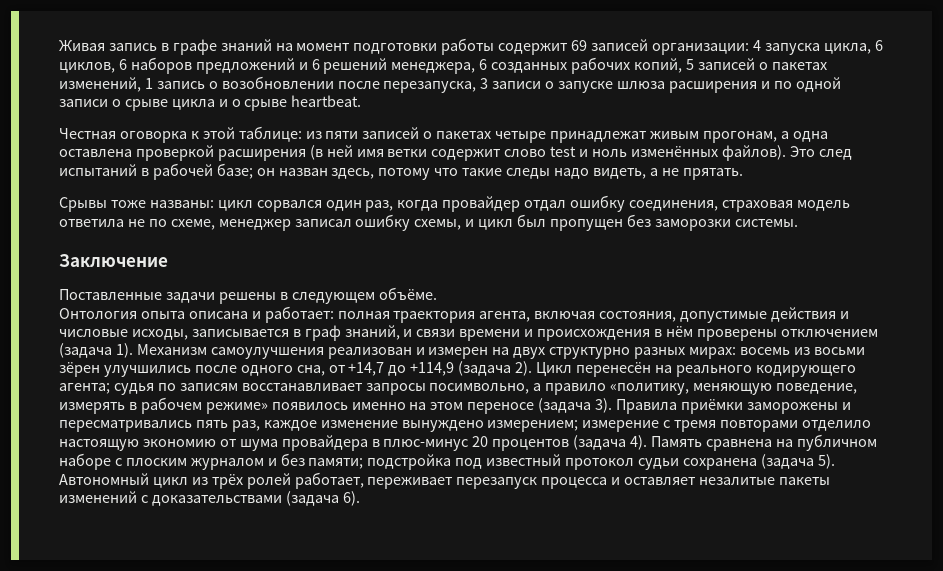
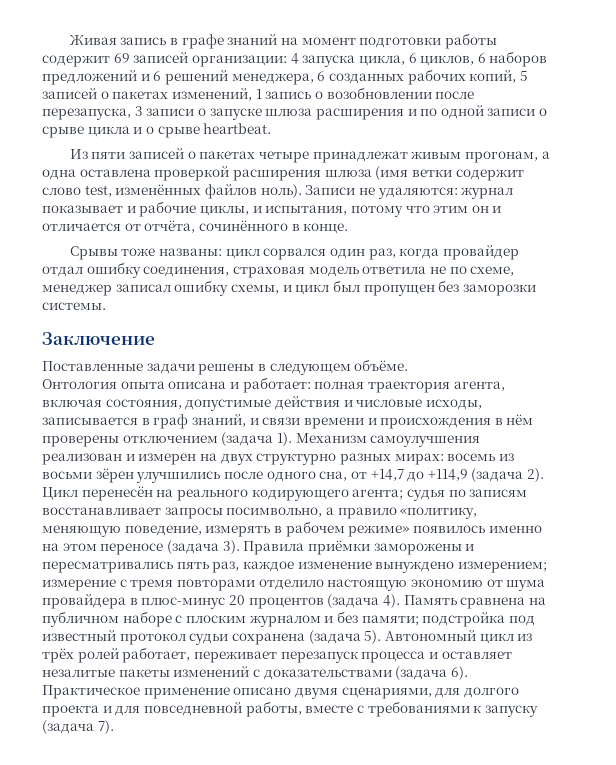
[59,126,322,143] Честная оговорка к этой таблице: из -> [69,149,88,159] Из
[309,145,852,161] [59,163,743,180] (в ней имя ветки содержит слово test и ноль изменённых файлов). Это след испытаний в рабочей базе; он назван здесь, потому что такие следы надо видеть, а не прятать. -> [324,166,524,181] [42,184,514,199] [42,201,502,217] [42,220,349,234] шлюза (имя ветки содержит слово test, изменённых файлов ноль). Записи не удаляются: журнал показывает и рабочие циклы, и испытания, потому что этим он и отличается от отчёта, сочинённого в конце.
(360, 498) none -> [42,685,519,699] [42,701,538,717] [42,720,114,734] Практическое применение описано двумя сценариями, для долгого проекта и для повседневной работы, вместе с требованиями к запуску (задача 7).

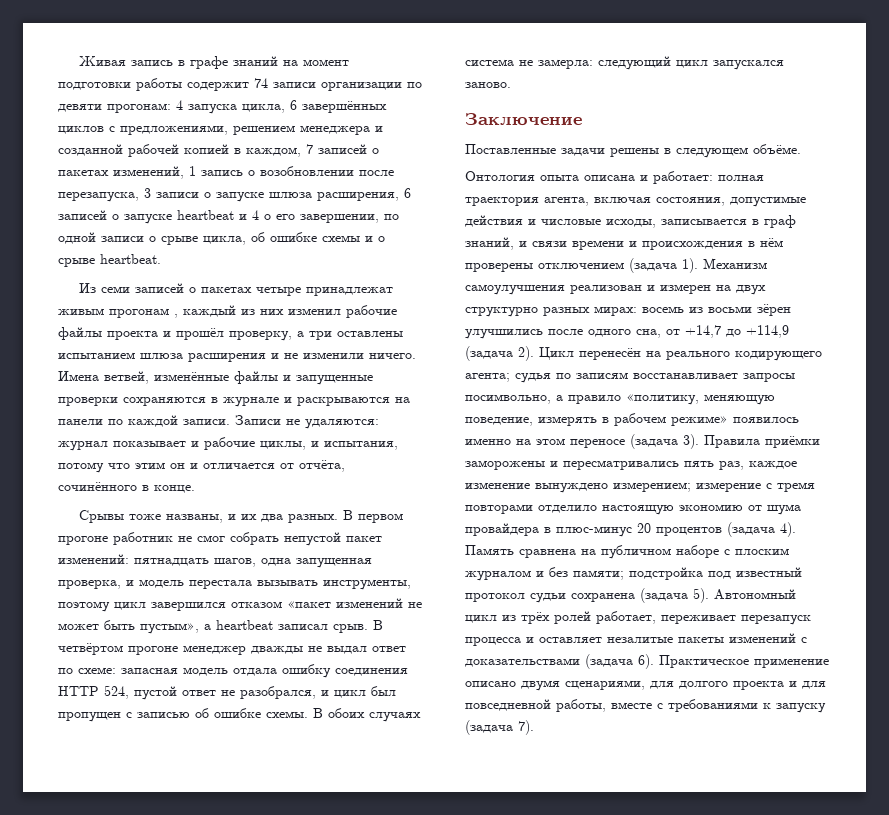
[113,51,548,67] [42,69,528,85] 69 записей организации: 4 запуска цикла, 6 циклов, 6 наборов предложений и 6 решений менеджера, 6 созданных рабочих копий, 5 -> [254,78,422,91] [58,100,387,114] [58,125,383,135] [58,144,313,157] 74 записи организации по девяти прогонам: 4 запуска цикла, 6 завершённых циклов с предложениями, решением менеджера и созданной рабочей копией в каждом, 7
[315,108,417,120] расширения и -> [317,188,411,201] [58,210,379,224] расширения, 6 записей о запуске heartbeat и 4 о его завершении,
[87,126,130,137] цикла -> [203,232,360,245] цикла, об ошибке схемы
[91,152,126,159] пяти -> [100,286,130,293] семи
[464,151,550,163] [42,166,524,181] [42,184,302,199] прогонам, а одна оставлена проверкой расширения шлюза (имя ветки содержит слово test, изменённых файлов ноль). -> [109,305,397,318] [58,327,403,341] [58,352,416,362] [58,371,373,385] [58,397,410,407] [58,415,230,427] прогонам , каждый из них изменил рабочие файлы проекта и прошёл проверку, а три оставлены испытанием шлюза расширения и не изменили ничего. Имена ветвей, изменённые файлы и запущенные проверки сохраняются в журнале и раскрываются на панели по каждой записи.
[159,245,519,260] [42,262,515,278] [42,280,536,296] [42,302,106,310] названы: цикл сорвался один раз, когда провайдер отдал ошибку соединения, страховая модель ответила не по схеме, менеджер записал ошибку схемы, и цикл был пропущен без заморозки системы. -> [165,510,403,523] [58,532,382,546] [58,554,372,568] [58,579,411,590] [58,598,422,612] [58,620,383,634] [58,643,406,655] [58,664,408,678] [58,685,396,700] [58,708,421,722] [465,56,784,70] [465,82,511,88] названы, и их два разных. В первом прогоне работник не смог собрать непустой пакет изменений: пятнадцать шагов, одна запущенная проверка, и модель перестала вызывать инструменты, поэтому цикл завершился отказом «пакет изменений не может быть пустым», а heartbeat записал срыв. В четвёртом прогоне менеджер дважды не выдал ответ по схеме: запасная модель отдала ошибку соединения HTTP 524, пустой ответ не разобрался, и цикл был пропущен с записью об ошибке схемы. В обоих случаях система не замерла: следующий цикл запускался заново.

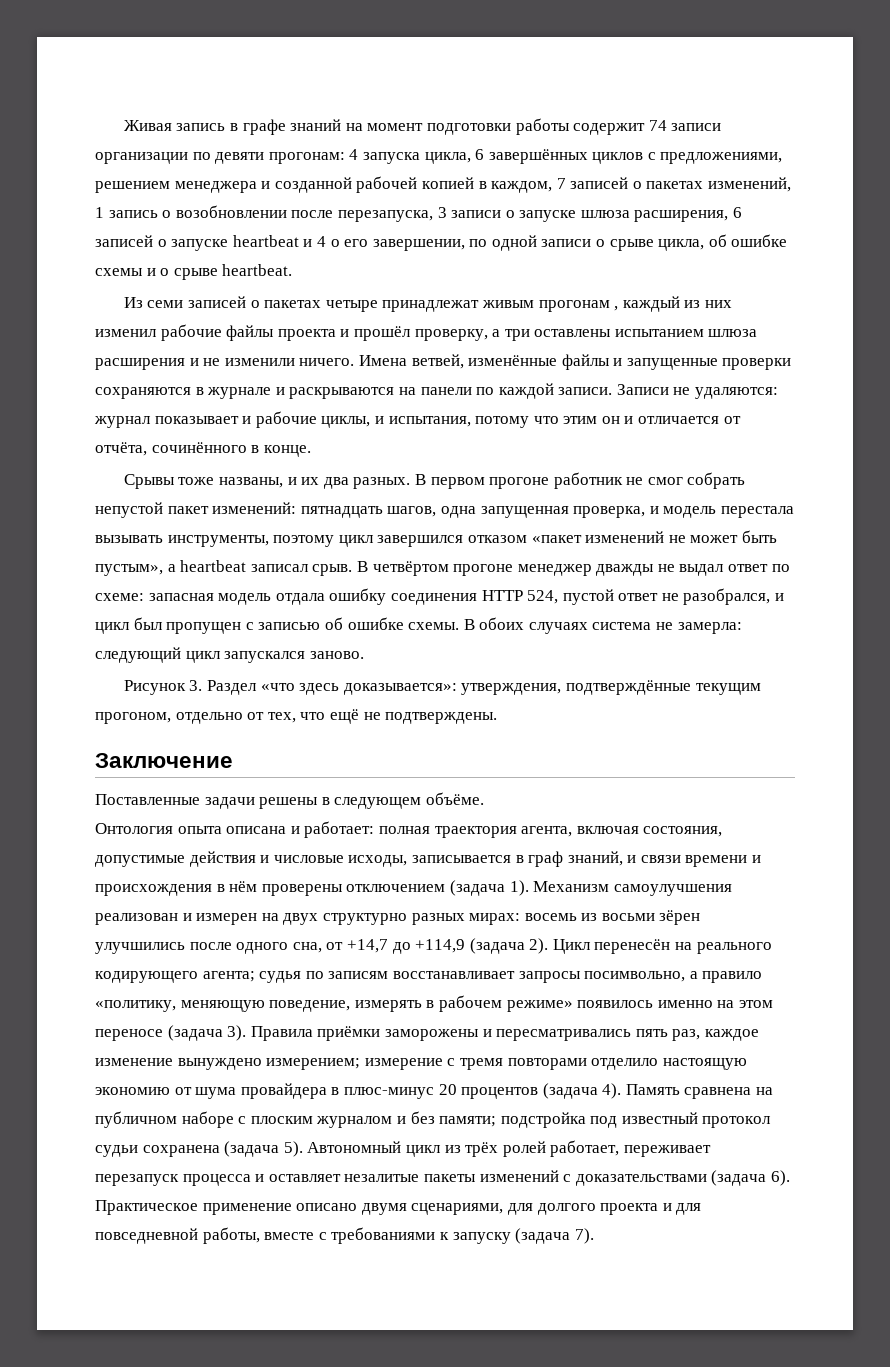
(511, 85) none -> [123,680,761,695] [95,709,498,724] // Рисунок 3. Раздел «что здесь доказывается»: утверждения, подтверждённые текущим прогоном, отдельно от тех, что ещё не подтверждены.

